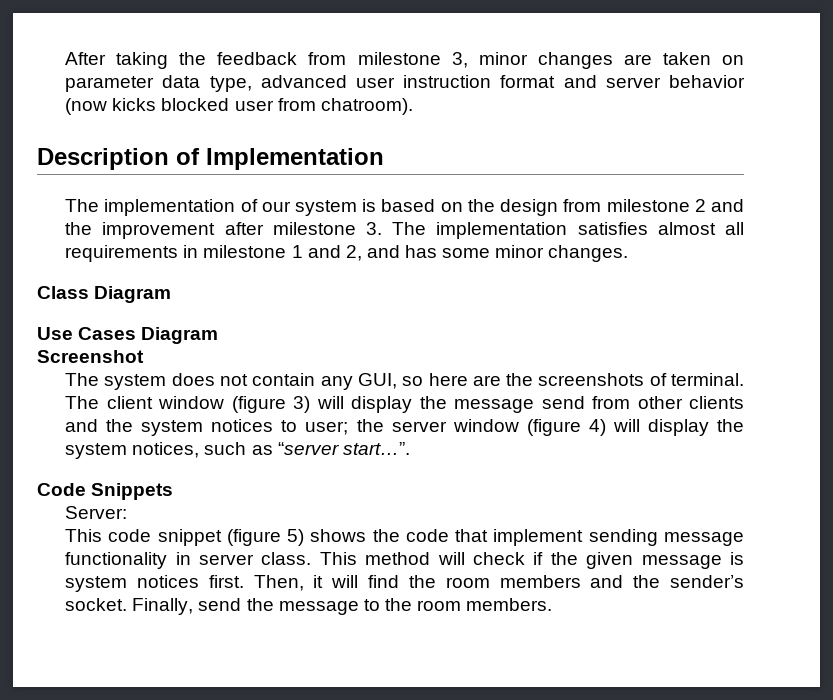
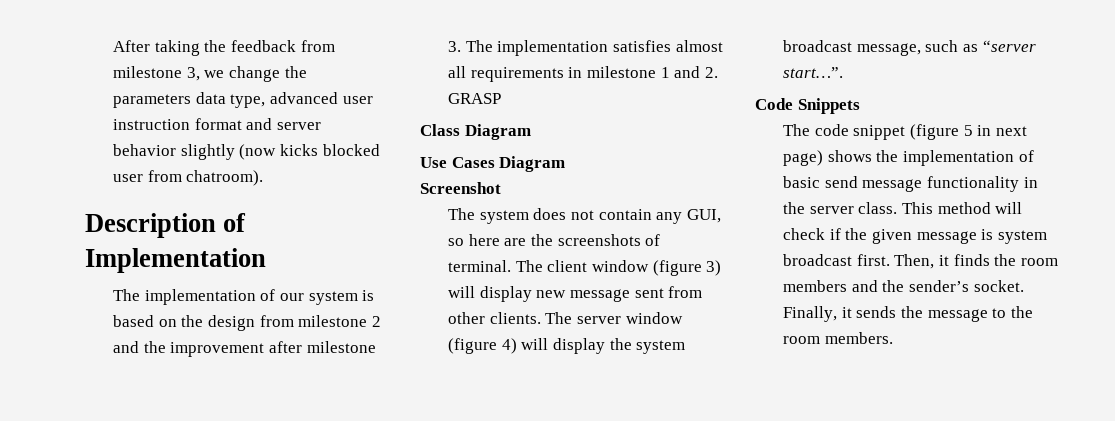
[478,52,744,69] [65,76,155,92] minor changes are taken on parameter -> [204,66,307,82] [113,94,192,108] we change the parameters
(745, 81) none -> [180,144,235,160] slightly
[345,245,629,262] 2, and has some minor changes. -> [704,67,718,78] [448,93,502,104] 2. GRASP
[419,396,744,413] [65,419,384,436] the message send from other clients and the system notices to user; the -> [536,286,703,302] [448,312,573,324] new message sent from other clients. The
[132,442,200,458] notices, -> [783,40,921,56] broadcast message,
[65,506,128,519] [65,529,103,542] Server: // This -> [783,124,811,136] The
[287,529,658,546] 5) shows the code that implement sending -> [963,125,1027,136] [783,150,1034,166] [783,176,858,188] 5 in next page) shows the implementation of basic send
(191, 558) none -> [783,202,806,214] the
[136,575,199,588] notices -> [783,254,853,266] broadcast
[331,575,400,588] will find -> [953,254,990,266] finds
[198,598,242,611] send -> [841,306,897,318] it sends

